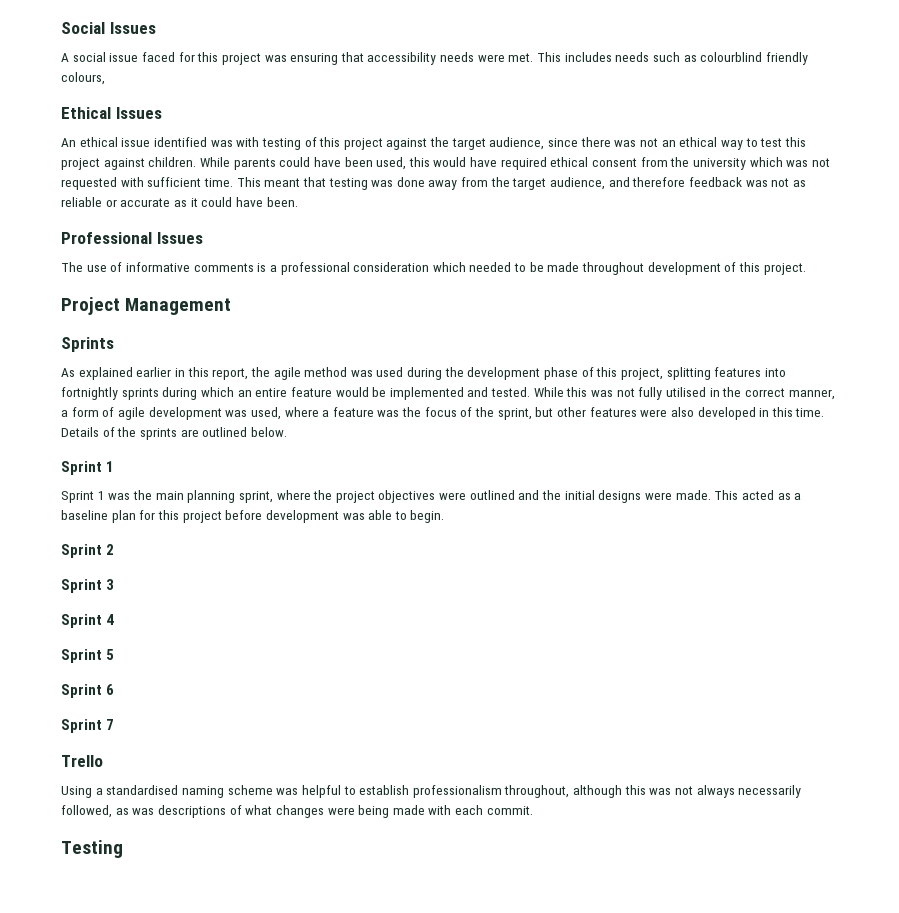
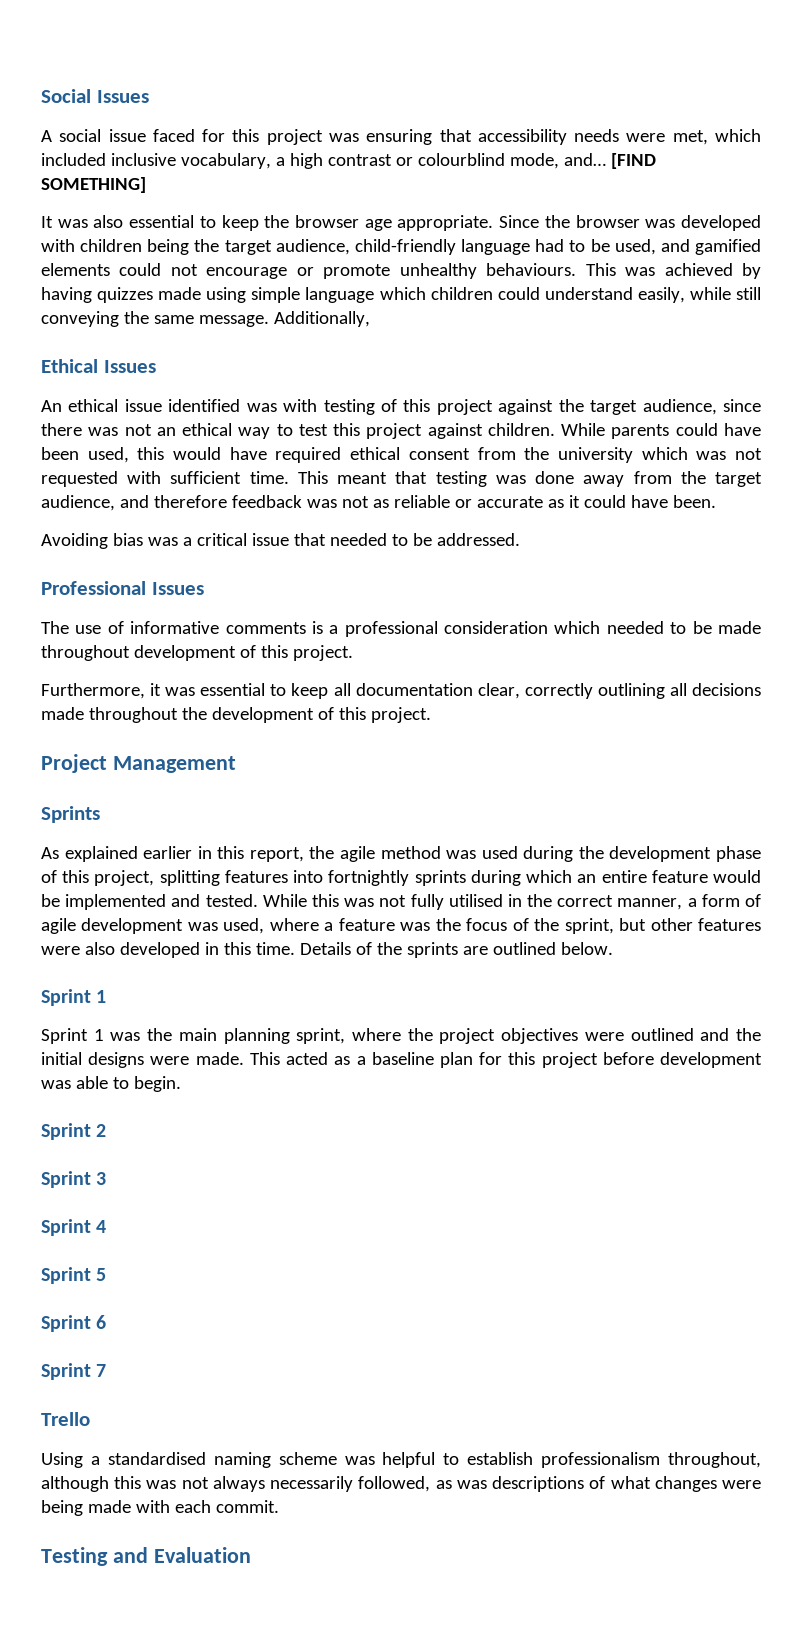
[508,52,808,65] [61,72,105,85] met. This includes needs such as colourblind friendly colours, -> [672,129,762,145] [41,153,656,169] [41,177,146,193] [41,215,761,231] [41,239,762,255] [41,263,761,279] [41,287,762,303] [41,311,370,327] met, which included inclusive vocabulary, a high contrast or colourblind mode, and… [FIND SOMETHING] // It was also essential to keep the browser age appropriate. Since the browser was developed with children being the target audience, child-friendly language had to be used, and gamified elements could not encourage or promote unhealthy behaviours. This was achieved by having quizzes made using simple language which children could understand easily, while still conveying the same message. Additionally,
(298, 202) none -> [41,533,520,549] // Avoiding bias was a critical issue that needed to be addressed.
(806, 269) none -> [41,683,761,699] [41,707,431,723] // Furthermore, it was essential to keep all documentation clear, correctly outlining all decisions made throughout the development of this project.
(123, 849) none -> [112,1547,251,1563] and Evaluation

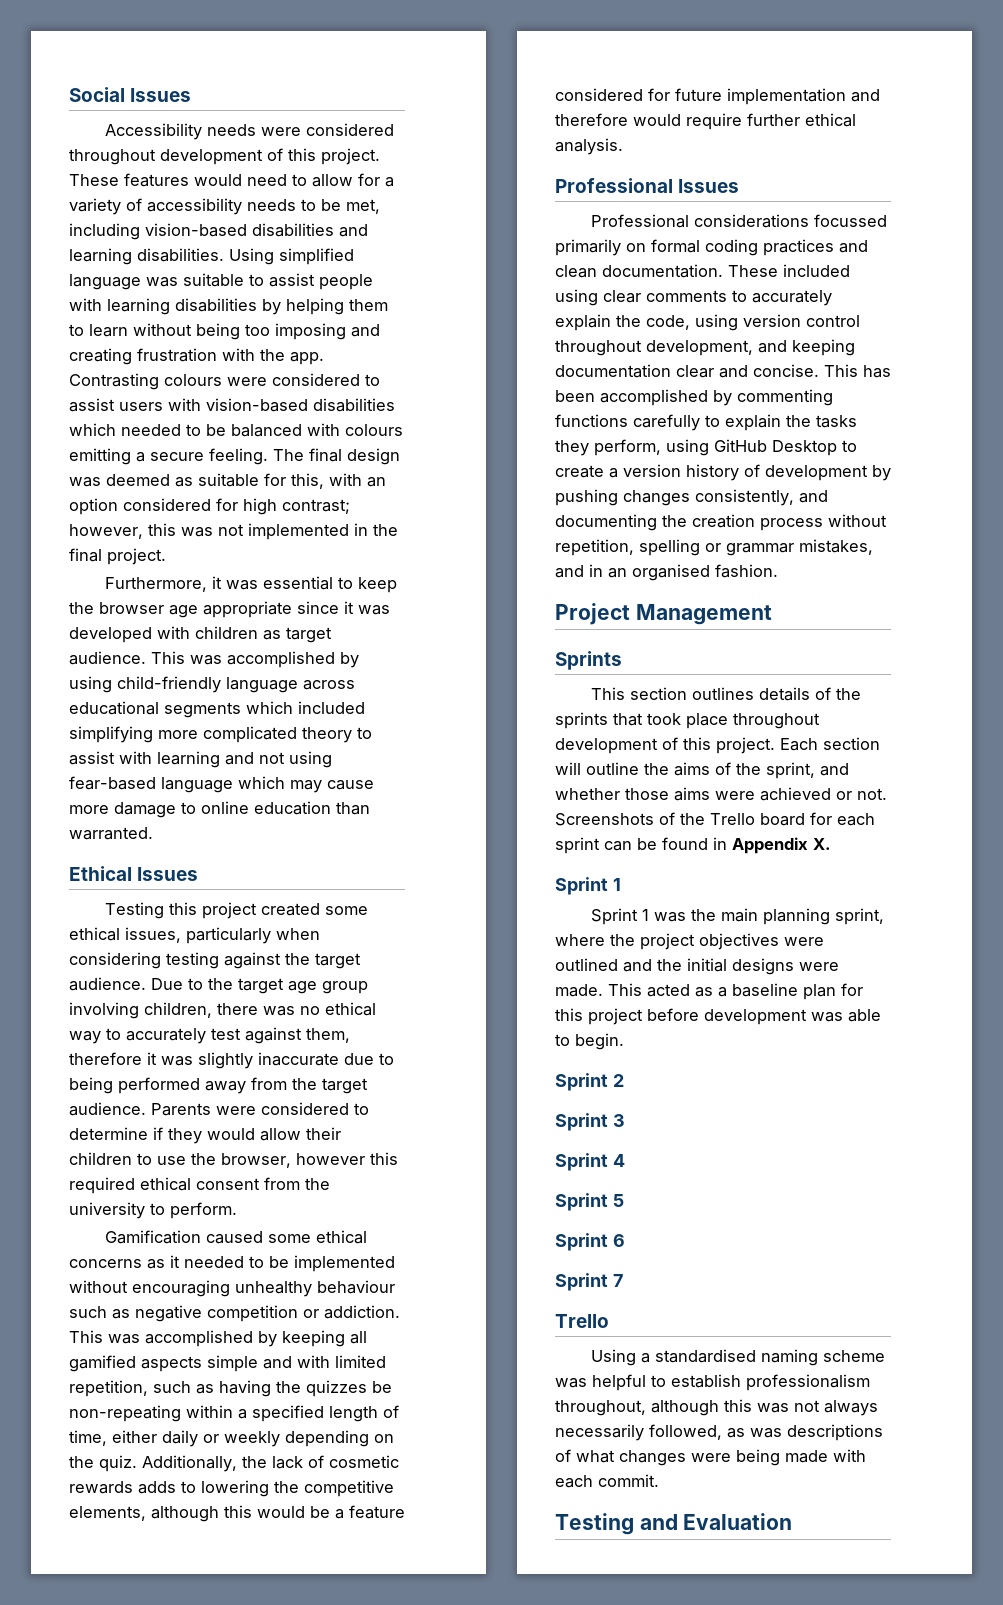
[41,129,762,145] [41,153,656,169] [41,177,146,193] [41,215,761,231] [41,239,762,255] [41,263,761,279] [41,287,762,303] [41,311,370,327] [41,359,156,373] [41,399,762,415] [41,423,761,439] [41,447,763,463] [41,471,763,487] [41,495,716,511] [41,533,520,549] [41,581,204,595] [41,621,761,637] [41,645,288,661] A social issue faced for this project was ensuring that accessibility needs were met, which included inclusive vocabulary, a high contrast or colourblind mode, and… [FIND SOMETHING] // It was also essential to keep the browser age appropriate. Since the browser was developed with children being the target audience, child-friendly language had to be used, and gamified elements could not encourage or promote unhealthy behaviours. This was achieved by having quizzes made using simple language which children could understand easily, while still conveying the same message. Additionally, // Ethical Issues // An ethical issue identified was with testing of this project against the target audience, since there was not an ethical way to test this project against children. While parents could have been used, this would have required ethical consent from the university which was not requested with sufficient time. This meant that testing was done away from the target audience, and therefore feedback was not as reliable or accurate as it could have been. // Avoiding bias was a critical issue that needed to be addressed. // Professional Issues // The use of informative comments is a professional consideration which needed to be made throughout development of this -> [104,123,394,140] [69,148,380,165] [69,173,394,187] [69,198,380,215] [69,223,368,240] [69,248,354,265] [69,273,373,290] [69,298,388,315] [69,323,380,340] [69,348,324,365] [69,373,380,390] [69,398,395,412] [69,423,403,437] [69,448,400,465] [69,473,386,489] [69,498,350,515] [69,523,398,540] [69,548,102,562] Accessibility needs were considered throughout development of this project. These features would need to allow for a variety of accessibility needs to be met, including vision-based disabilities and learning disabilities. Using simplified language was suitable to assist people with learning disabilities by helping them to learn without being too imposing and creating frustration with the app. Contrasting colours were considered to assist users with vision-based disabilities which needed to be balanced with colours emitting a secure feeling. The final design was deemed as suitable for this, with an option considered for high contrast; however, this was not implemented in the final
[333,683,761,699] [41,707,431,723] [41,754,236,773] [41,806,100,823] [41,846,761,862] [41,870,762,886] [41,894,761,910] [41,918,762,934] [41,942,613,958] all documentation clear, correctly outlining all decisions made throughout the development of this project. // Project Management // Sprints // As explained earlier in this report, the agile method was used during the development phase of this project, splitting features into fortnightly sprints during which an entire feature would be implemented and tested. While this was not fully utilised in the correct manner, a form of agile development was used, where a feature was the focus of the sprint, but other features were also developed in this time. Details of the sprints are outlined below. -> [69,601,390,618] [69,626,332,643] [69,651,359,668] [69,676,355,693] [69,701,365,718] [69,726,372,743] [69,751,332,768] [69,776,374,793] [69,801,370,818] [69,827,153,840] [69,866,199,881] [104,902,368,919] [69,927,320,944] [69,952,361,969] [69,977,368,994] [69,1002,376,1019] [69,1027,350,1044] [69,1052,394,1069] [69,1077,368,1094] [69,1102,369,1116] [69,1127,341,1144] [69,1152,398,1168] [69,1177,330,1194] [69,1202,237,1219] [104,1230,367,1244] [69,1255,395,1272] [69,1280,395,1297] [69,1305,400,1322] [69,1330,367,1347] [69,1355,386,1372] [69,1380,392,1397] [69,1405,399,1422] [69,1430,394,1447] [69,1455,399,1472] [69,1480,394,1497] [69,1505,405,1522] [555,88,880,105] [555,113,856,130] [555,138,623,155] [555,178,740,193] [590,214,887,228] [555,239,868,256] [555,264,850,278] [555,289,832,306] [555,314,860,331] [555,339,855,356] [555,364,891,378] [555,389,833,406] [555,414,857,431] [555,439,857,456] [555,464,891,481] [555,489,828,506] [555,514,887,531] [555,539,873,556] [555,564,778,581] [555,603,772,625] [555,651,622,670] [590,687,861,701] [555,712,820,729] [555,737,880,754] [555,762,849,779] [555,787,887,801] [555,812,875,826] [555,837,831,854] the browser age appropriate since it was developed with children as target audience. This was accomplished by using child-friendly language across educational segments which included simplifying more complicated theory to assist with learning and not using fear-based language which may cause more damage to online education than warranted. // Ethical Issues // Testing this project created some ethical issues, particularly when considering testing against the target audience. Due to the target age group involving children, there was no ethical way to accurately test against them, therefore it was slightly inaccurate due to being performed away from the target audience. Parents were considered to determine if they would allow their children to use the browser, however this required ethical consent from the university to perform. // Gamification caused some ethical concerns as it needed to be implemented without encouraging unhealthy behaviour such as negative competition or addiction. This was accomplished by keeping all gamified aspects simple and with limited repetition, such as having the quizzes be non-repeating within a specified length of time, either daily or weekly depending on the quiz. Additionally, the lack of cosmetic rewards adds to lowering the competitive elements, although this would be a feature considered for future implementation and therefore would require further ethical analysis. // Professional Issues // Professional considerations focussed primarily on formal coding practices and clean documentation. These included using clear comments to accurately explain the code, using version control throughout development, and keeping documentation clear and concise. This has been accomplished by commenting functions carefully to explain the tasks they perform, using GitHub Desktop to create a version history of development by pushing changes consistently, and documenting the creation process without repetition, spelling or grammar mistakes, and in an organised fashion. // Project Management // Sprints // This section outlines details of the sprints that took place throughout development of this project. Each section will outline the aims of the sprint, and whether those aims were achieved or not. Screenshots of the Trello board for each sprint can be found in Appendix X.

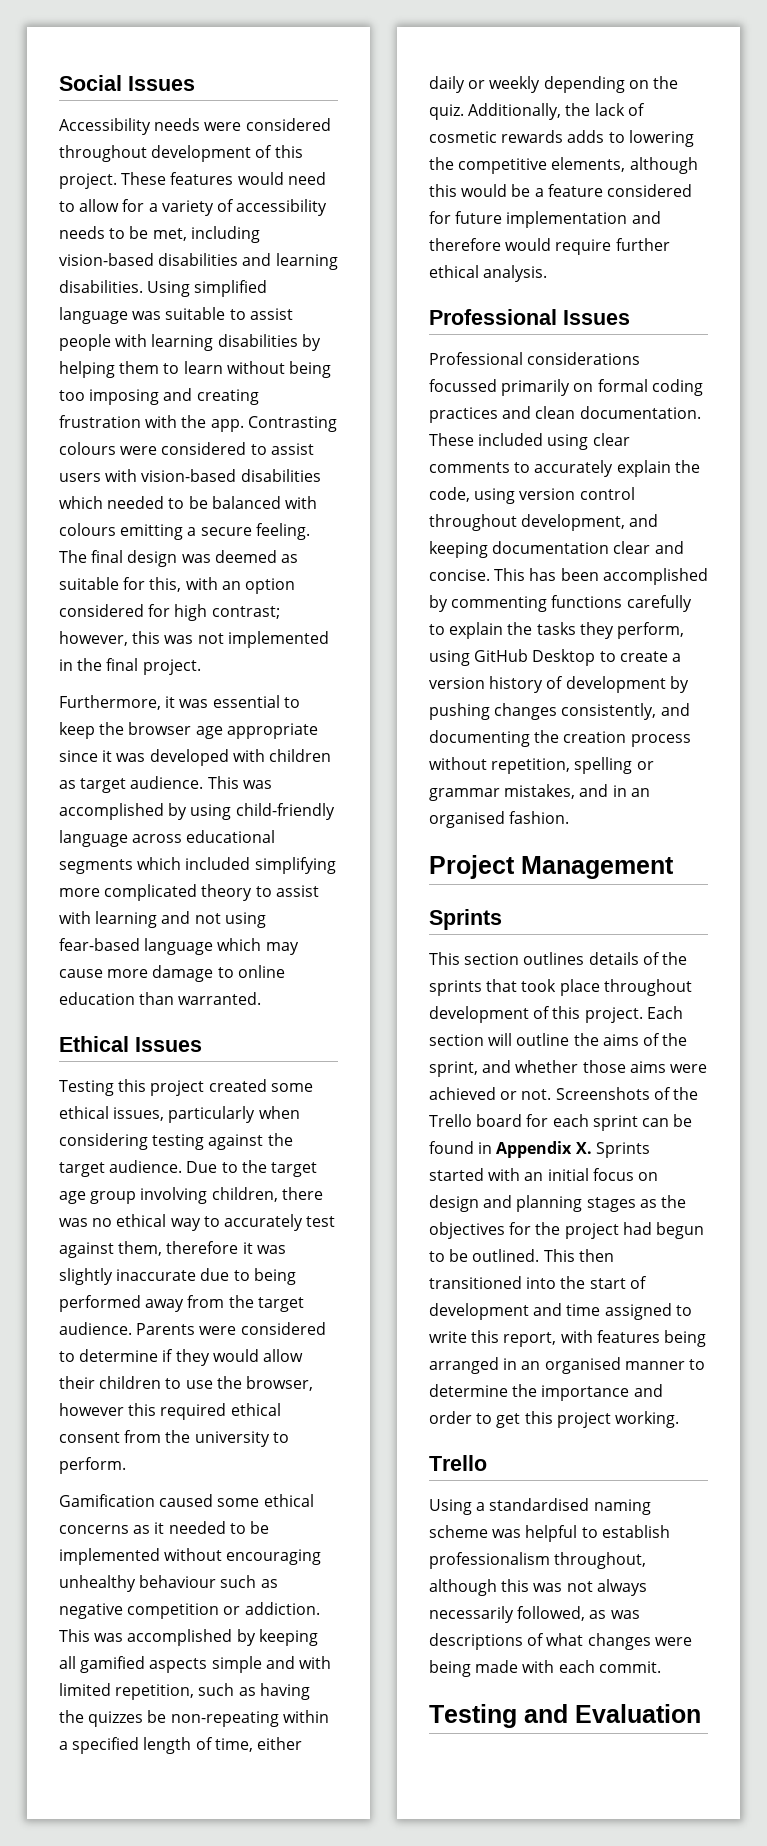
[555,877,621,895] [590,908,884,925] [555,933,824,950] [555,958,839,975] [555,983,863,1000] [555,1008,881,1025] [555,1033,624,1050] [555,1073,624,1091] [555,1113,625,1131] [555,1153,625,1171] [555,1193,624,1211] [555,1233,625,1251] [555,1273,623,1291] // Sprint 1 // Sprint 1 was the main planning sprint, where the project objectives were outlined and the initial designs were made. This acted as a baseline plan for this project before development was able to begin. // Sprint 2 // Sprint 3 // Sprint 4 // Sprint 5 // Sprint 6 // Sprint 7 -> [595,1142,650,1158] [429,1168,658,1181] [429,1195,686,1212] [429,1222,704,1239] [429,1249,614,1262] [429,1276,647,1289] [429,1303,692,1320] [429,1330,706,1347] [429,1357,705,1374] [429,1384,663,1401] [429,1411,679,1428] Sprints started with an initial focus on design and planning stages as the objectives for the project had begun to be outlined. This then transitioned into the start of development and time assigned to write this report, with features being arranged in an organised manner to determine the importance and order to get this project working.

